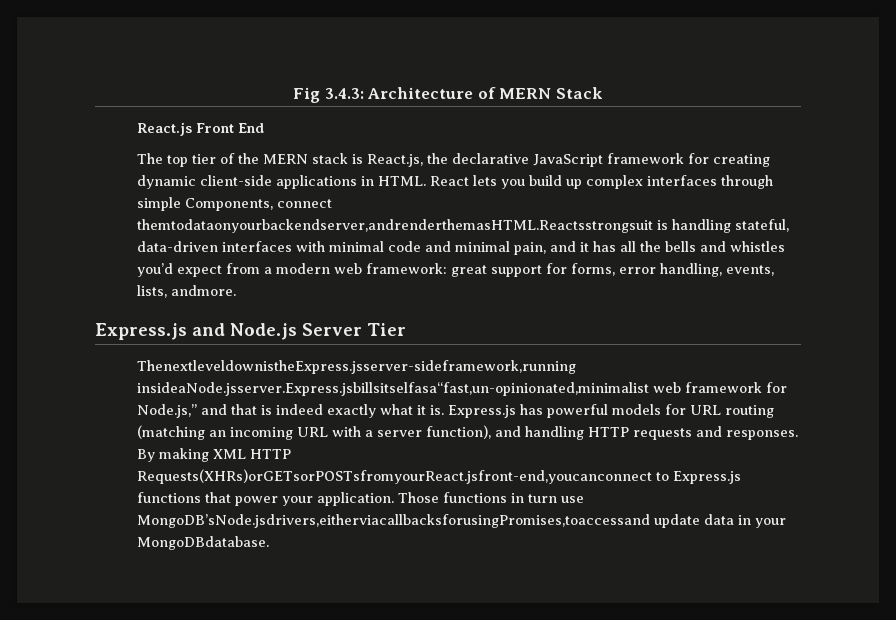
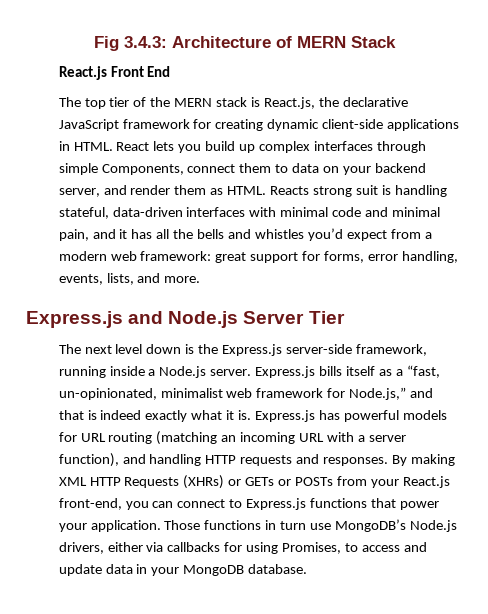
[137,219,654,233] themtodataonyourbackendserver,andrenderthemasHTML.Reactsstrongsuit -> [239,163,426,175] [58,185,378,197] them to data on your backend server, and render them as HTML. Reacts strong suit
[171,285,237,296] andmore. -> [137,273,201,283] and more.
[137,360,577,374] [137,382,650,396] ThenextleveldownistheExpress.jsserver-sideframework,running insideaNode.jsserver.Express.jsbillsitselfasa“fast,un-opinionated,minimalist -> [58,344,427,356] [58,365,440,378] [58,388,223,400] The next level down is the Express.js server-side framework, running inside a Node.js server. Express.js bills itself as a “fast, un-opinionated, minimalist
[137,469,653,484] Requests(XHRs)orGETsorPOSTsfromyourReact.jsfront-end,youcanconnect -> [124,475,450,489] [58,498,226,510] Requests (XHRs) or GETs or POSTs from your React.js front-end, you can connect
[137,514,651,528] MongoDB’sNode.jsdrivers,eitherviacallbacksforusingPromises,toaccessand -> [335,519,457,532] [58,542,427,554] MongoDB’s Node.js drivers, either via callbacks for using Promises, to access and
[137,536,270,550] MongoDBdatabase. -> [183,564,308,576] MongoDB database.

